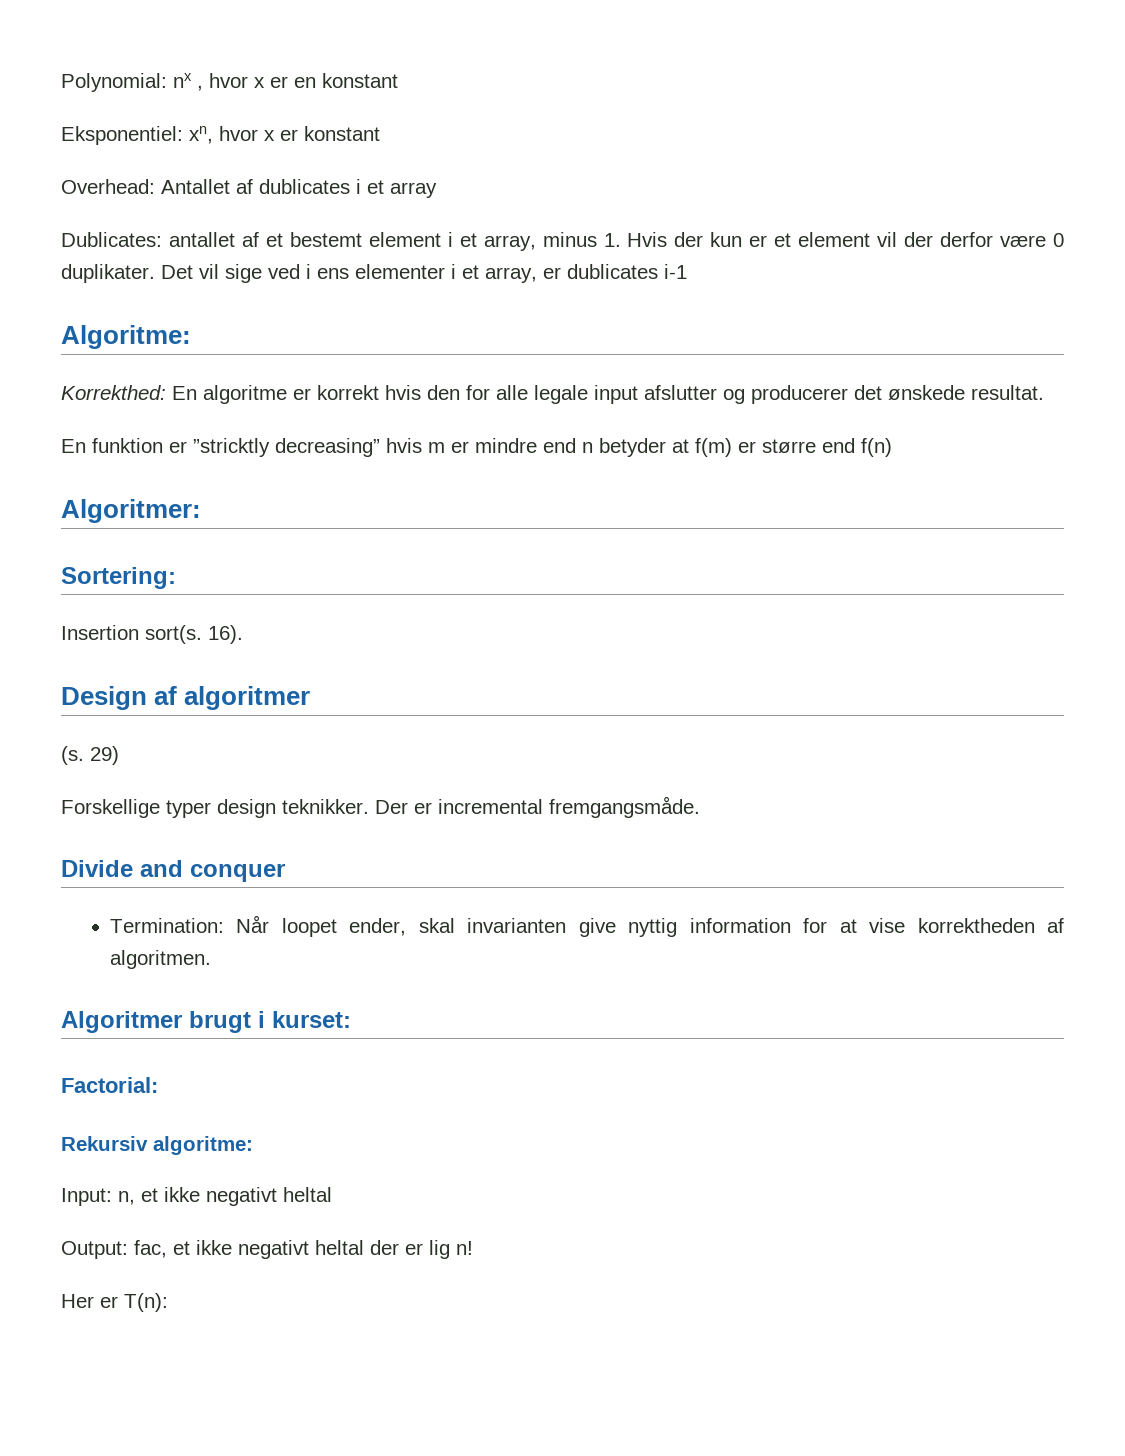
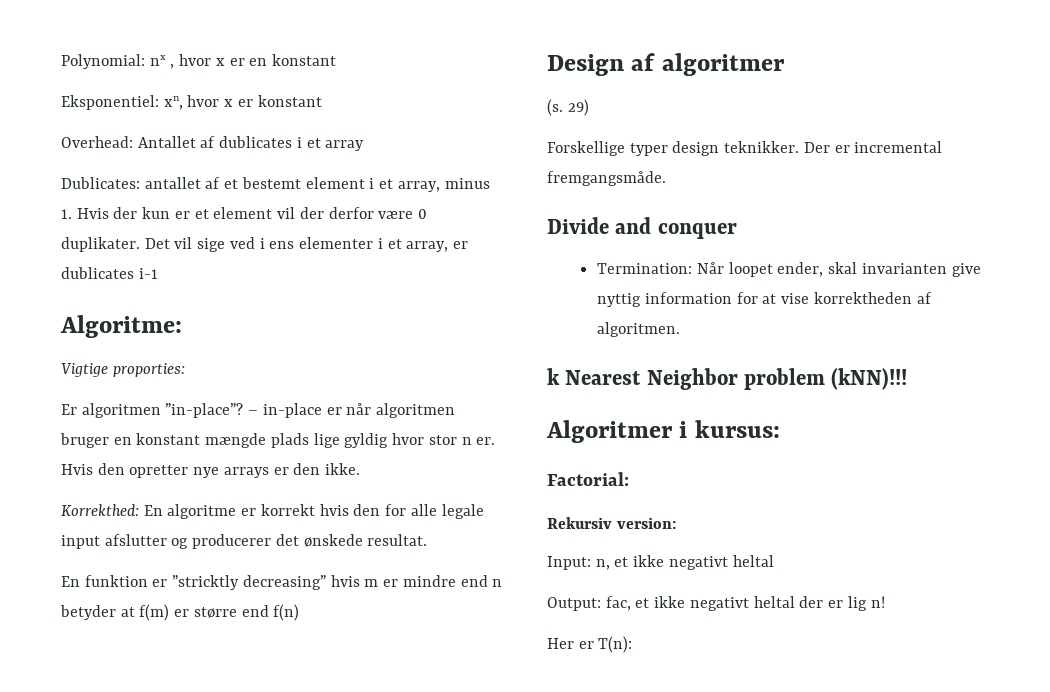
(191, 337) none -> [61,363,185,377] [61,403,456,418] [60,433,496,448] [61,463,361,478] // Vigtige proporties: // Er algoritmen ”in-place”? – in-place er når algoritmen bruger en konstant mængde plads lige gyldig hvor stor n er. Hvis den opretter nye arrays er den ikke.
[61,499,201,523] [61,567,176,589] [61,625,243,644] // Algoritmer: // Sortering: // Insertion sort(s. 16). -> (300, 612) none
[61,1011,351,1033] Algoritmer brugt i kurset: -> [547,368,908,390] [546,420,780,443] k Nearest Neighbor problem (kNN)!!! // Algoritmer i kursus:
[153,1136,253,1155] algoritme: -> [616,517,676,529] version:

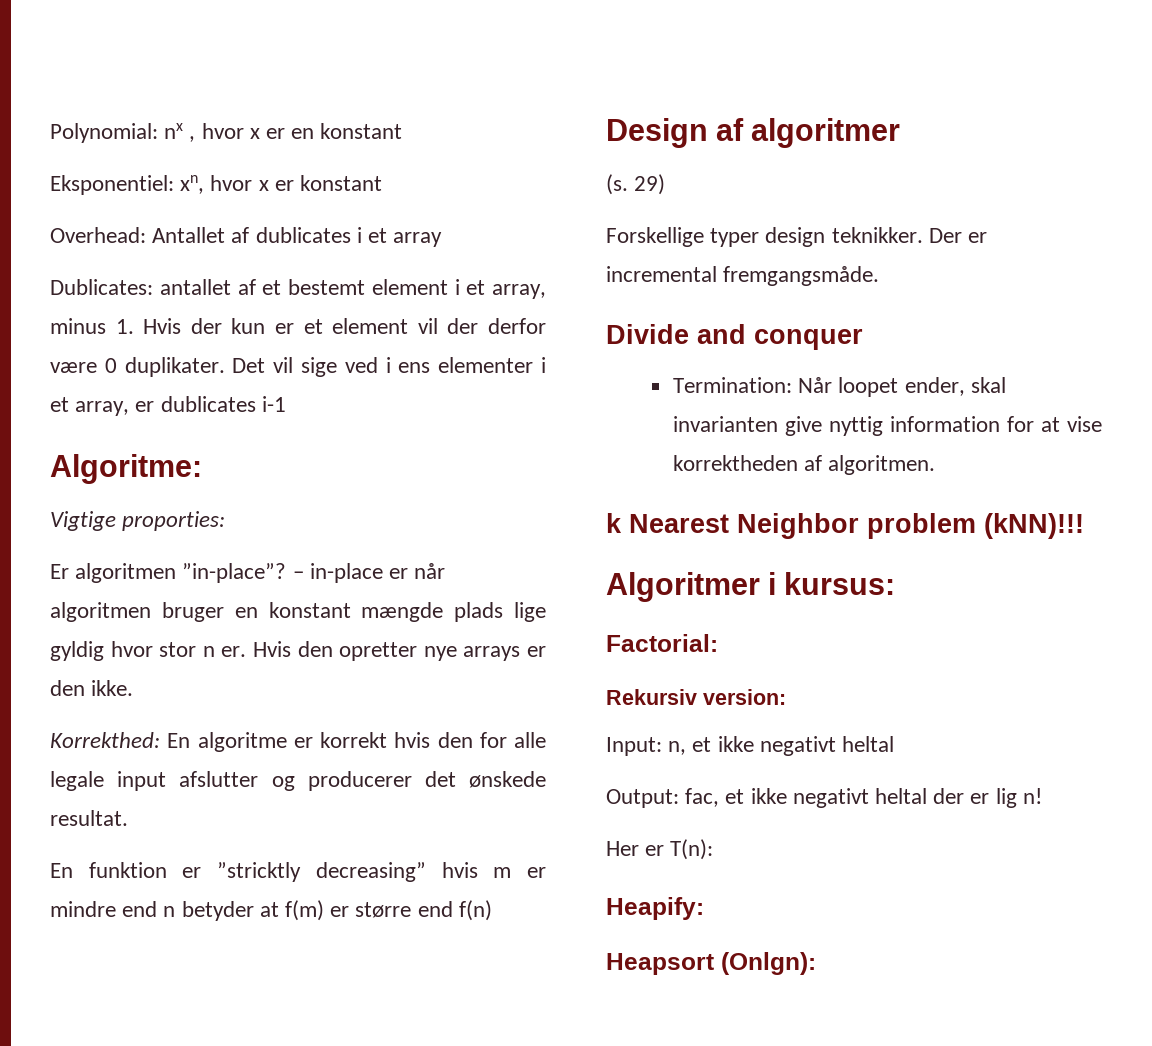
(633, 644) none -> [606,897,704,920] [606,952,816,975] // Heapify: // Heapsort (Onlgn):

